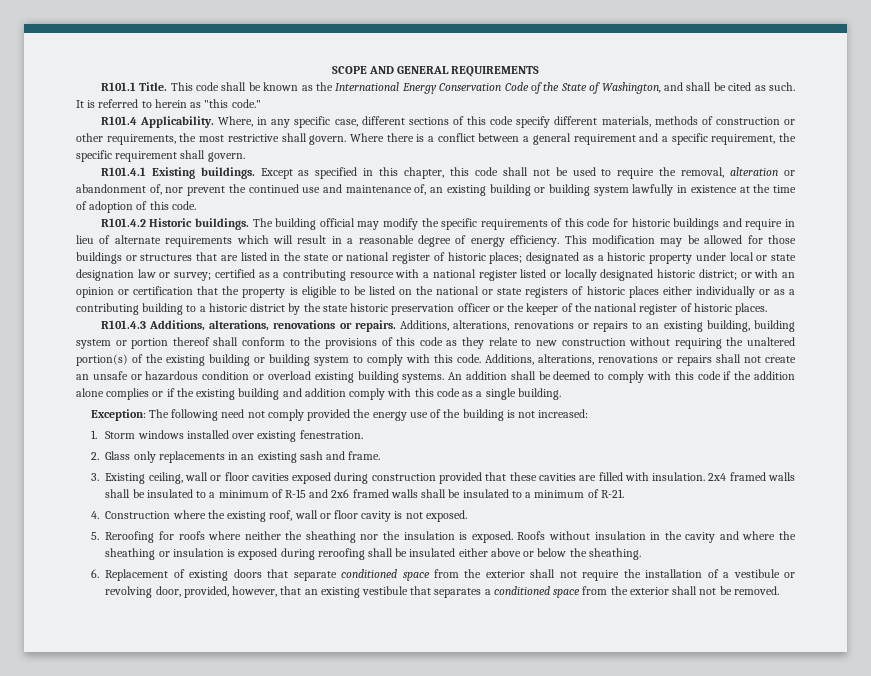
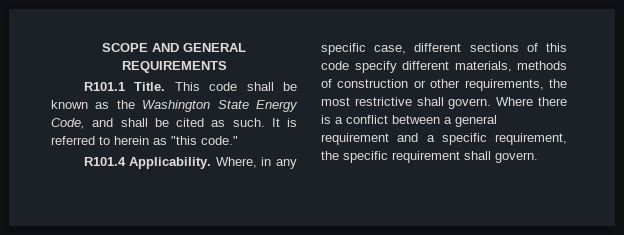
[335,82,661,94] International Energy Conservation Code of the State of Washington, -> [142,100,298,112] [51,118,85,129] Washington State Energy Code,
[100,167,796,179] [76,184,796,196] [76,201,196,213] [100,218,795,230] [76,235,796,247] [76,252,797,264] [76,269,795,281] [76,286,795,298] [76,303,768,315] [100,320,795,332] [76,337,795,349] [76,354,796,366] [76,371,796,383] [76,388,561,400] [90,409,589,421] [90,430,363,442] [90,451,381,463] [90,472,795,484] [105,489,624,498] [90,510,467,522] [90,531,796,543] [105,548,641,560] [90,569,795,581] [105,586,779,598] // R101.4.1 Existing buildings. Except as specified in this chapter, this code shall not be used to require the removal, alteration or abandonment of, nor prevent the continued use and maintenance of, an existing building or building system lawfully in existence at the time of adoption of this code. // R101.4.2 Historic buildings. The building official may modify the specific requirements of this code for historic buildings and require in lieu of alternate requirements which will result in a reasonable degree of energy efficiency. This modification may be allowed for those buildings or structures that are listed in the state or national register of historic places; designated as a historic property under local or state designation law or survey; certified as a contributing resource with a national register listed or locally designated historic district; or with an opinion or certification that the property is eligible to be listed on the national or state registers of historic places either individually or as a contributing building to a historic district by the state historic preservation officer or the keeper of the national register of historic places. // R101.4.3 Additions, alterations, renovations or repairs. Additions, alterations, renovations or repairs to an existing building, building system or portion thereof shall conform to the provisions of this code as they relate to new construction without requiring the unaltered portion(s) of the existing building or building system to comply with this code. Additions, alterations, renovations or repairs shall not create an unsafe or hazardous condition or overload existing building systems. An addition shall be deemed to comply with this code if the addition alone complies or if the existing building and addition comply with this code as a single building. // Exception: The following need not comply provided the energy use of the building is not increased: // 1. Storm windows installed over existing fenestration. // 2. Glass only replacements in an existing sash and frame. // 3. Existing ceiling, wall or floor cavities exposed during construction provided that these cavities are filled with insulation. 2x4 framed walls shall be insulated to a minimum of R-15 and 2x6 framed walls shall be insulated to a minimum of R-21. // 4. Construction where the existing roof, wall or floor cavity is not exposed. // 5. Reroofing for roofs where neither the sheathing nor the insulation is exposed. Roofs without insulation in the cavity and where the sheathing or insulation is exposed during reroofing shall be insulated either above or below the sheathing. // 6. Replacement of existing doors that separate conditioned space from the exterior shall not require the installation of a vestibule or revolving door, provided, however, that an existing vestibule that separates a conditioned space from the exterior shall not be removed. -> (538, 157) none

